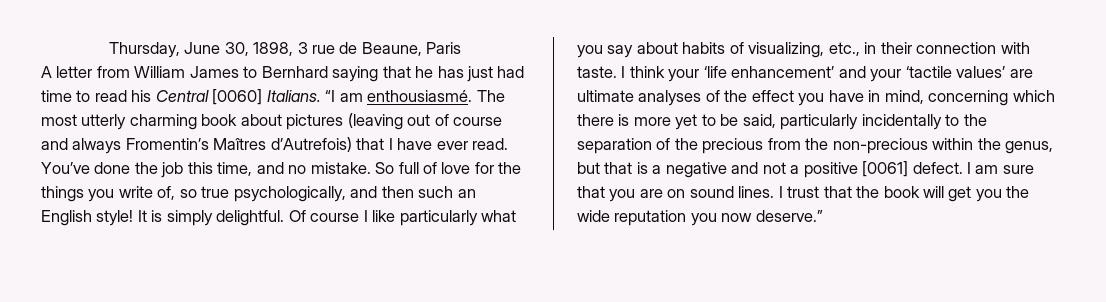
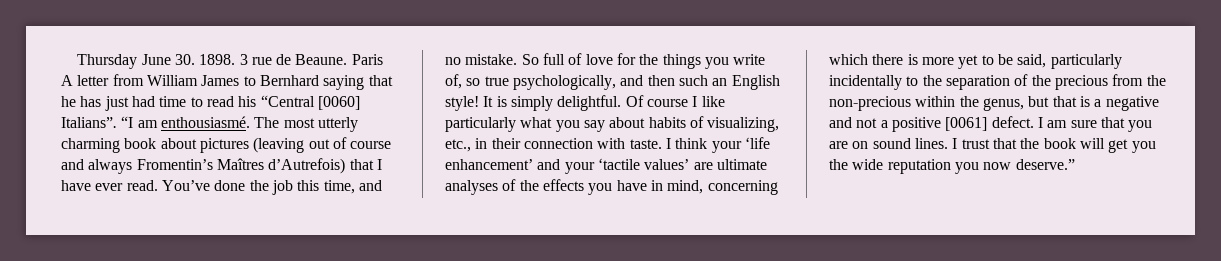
[108,42,294,58] Thursday, June 30, 1898, -> [77,54,236,69] Thursday June 30. 1898.
[361,42,422,56] Beaune, -> [295,54,348,65] Beaune.
[155,89,321,105] Central [0060] Italians. -> [260,95,360,110] [61,117,117,128] “Central [0060] Italians”.
[751,90,794,102] effect -> [542,179,584,191] effects

